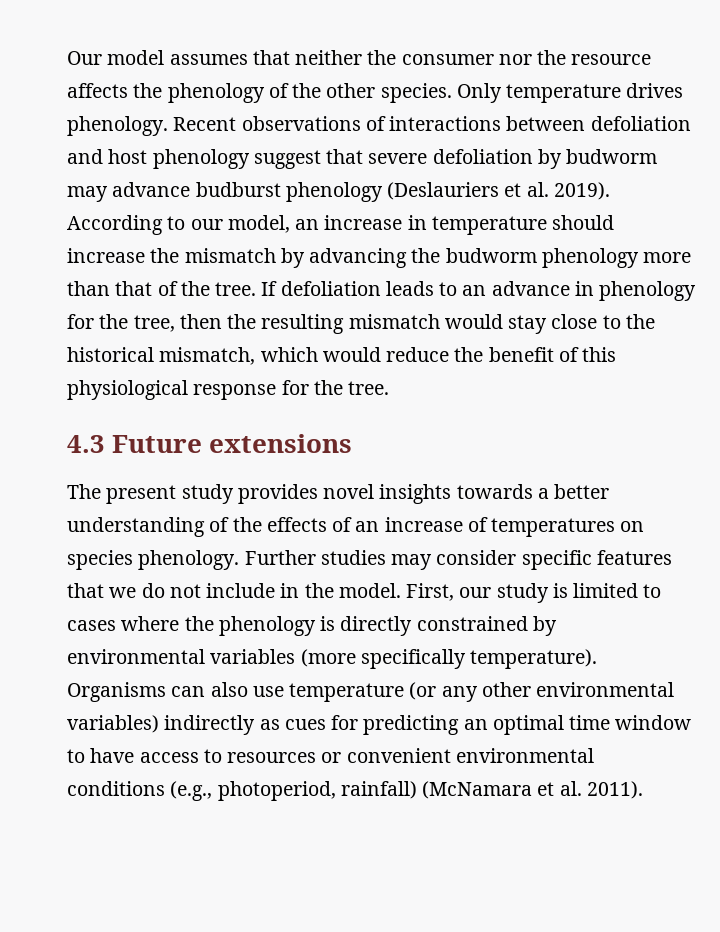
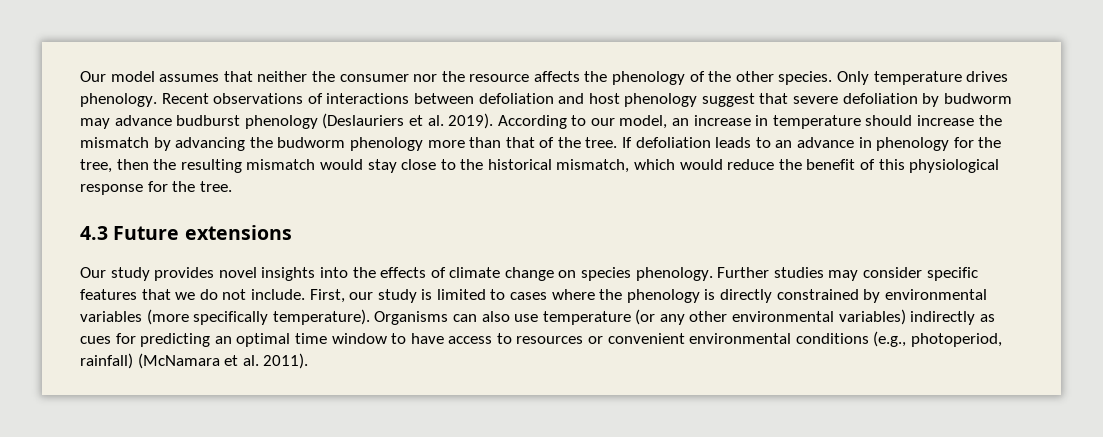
[67,484,177,504] The present -> [80,267,106,278] Our
[456,484,610,499] [67,517,616,537] towards a better understanding of the effects of an increase of temperatures -> [319,267,554,281] into the effects of climate change
[206,583,401,598] include in the model. -> [250,289,305,300] include.

